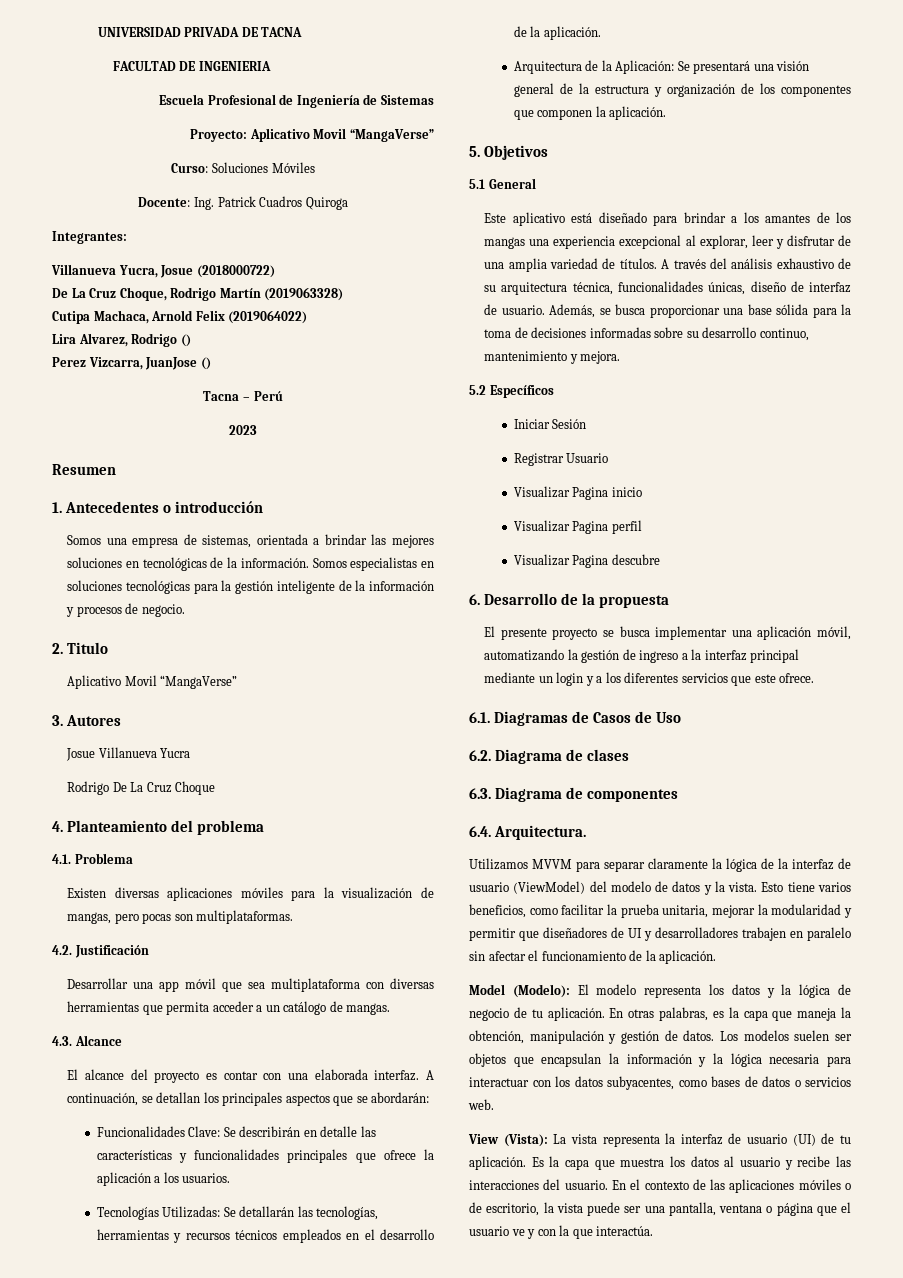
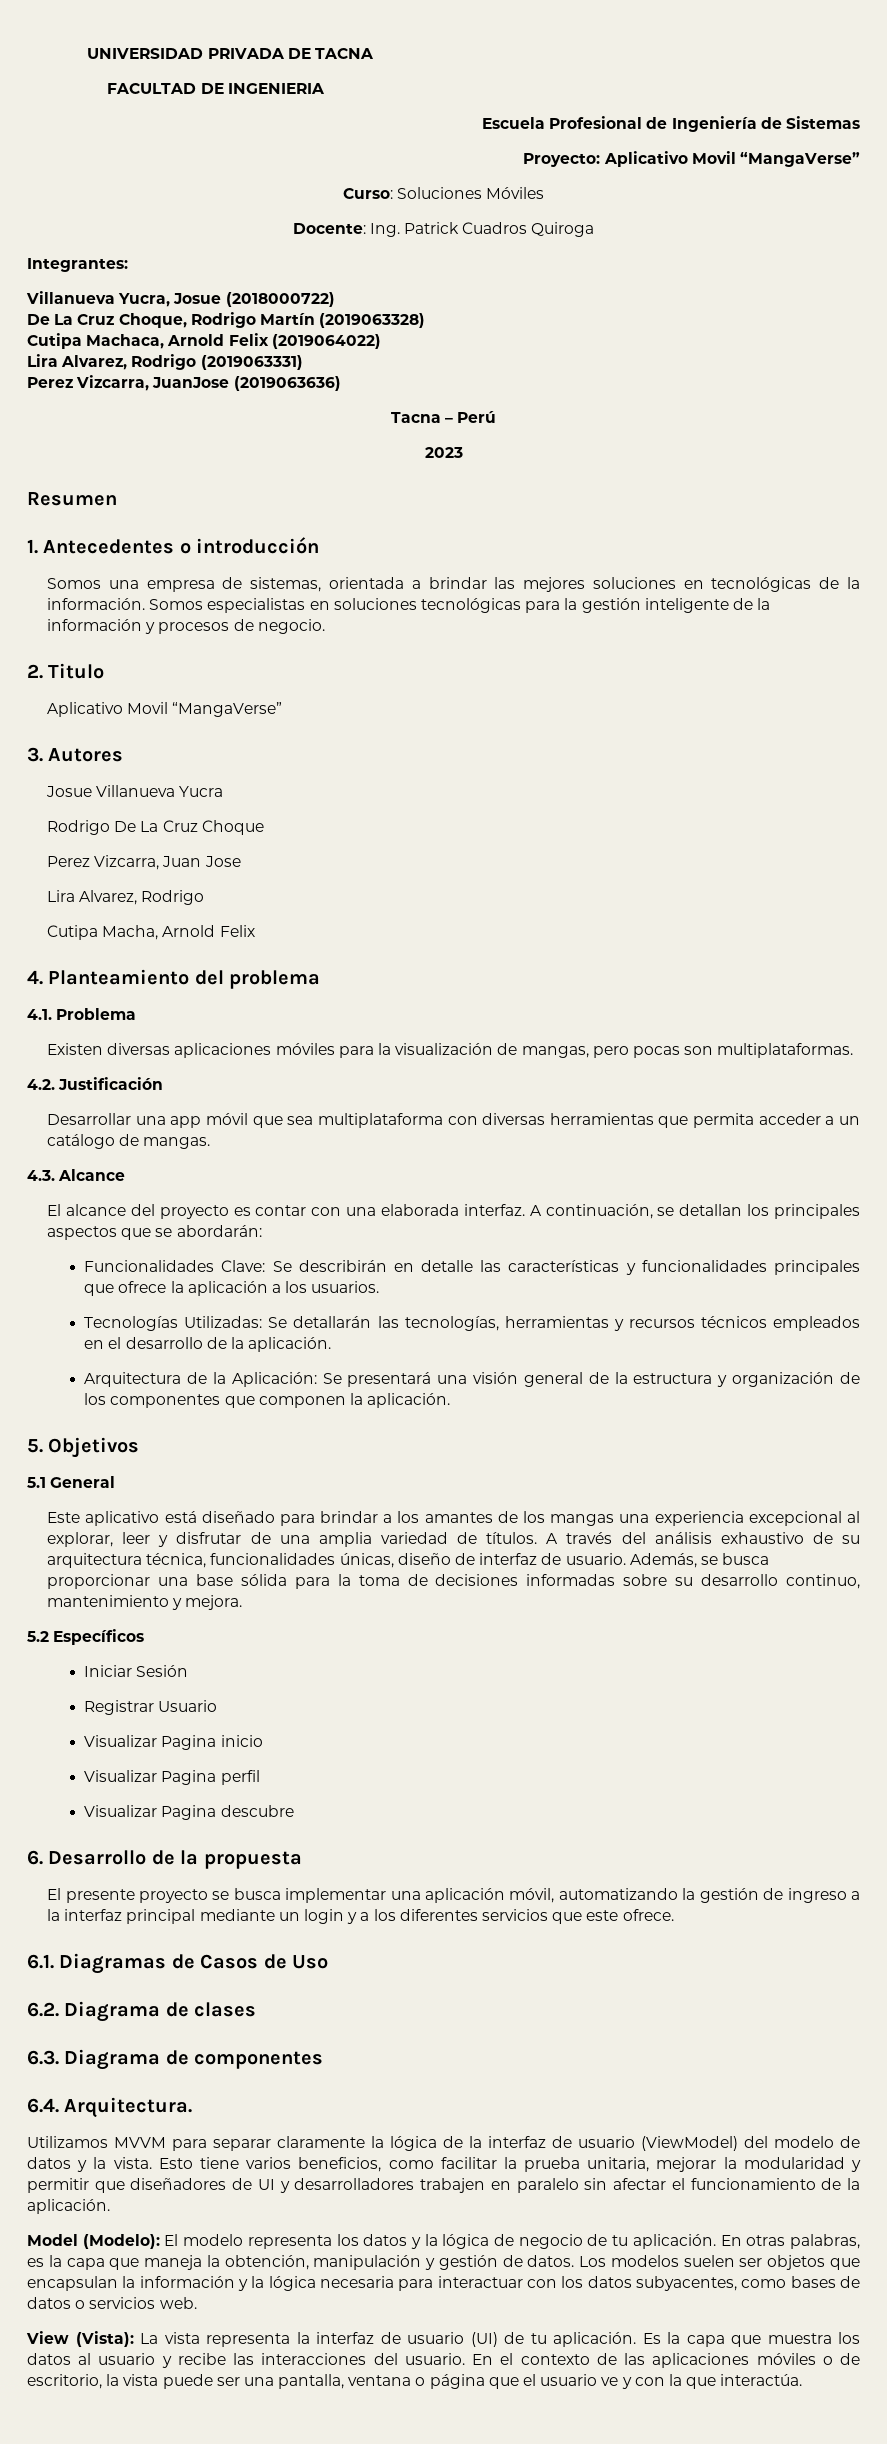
[180,334,191,347] () -> [200,355,303,370] (2019063331)
[200,357,211,370] () -> [233,376,341,391] (2019063636)
(216, 788) none -> [47,855,241,870] [47,890,205,905] [47,925,255,940] // Perez Vizcarra, Juan Jose // Lira Alvarez, Rodrigo // Cutipa Macha, Arnold Felix

